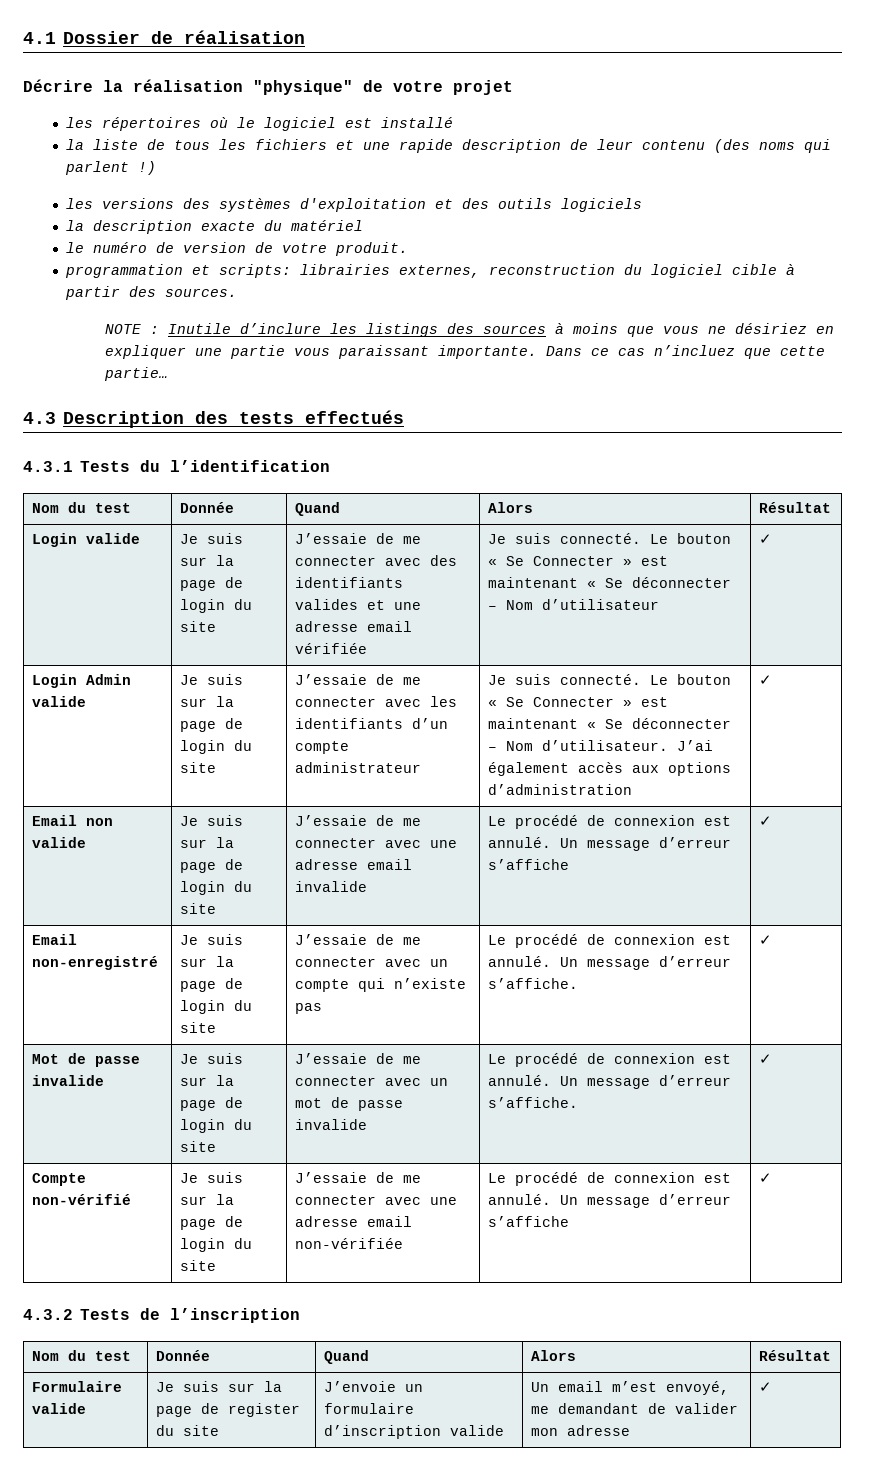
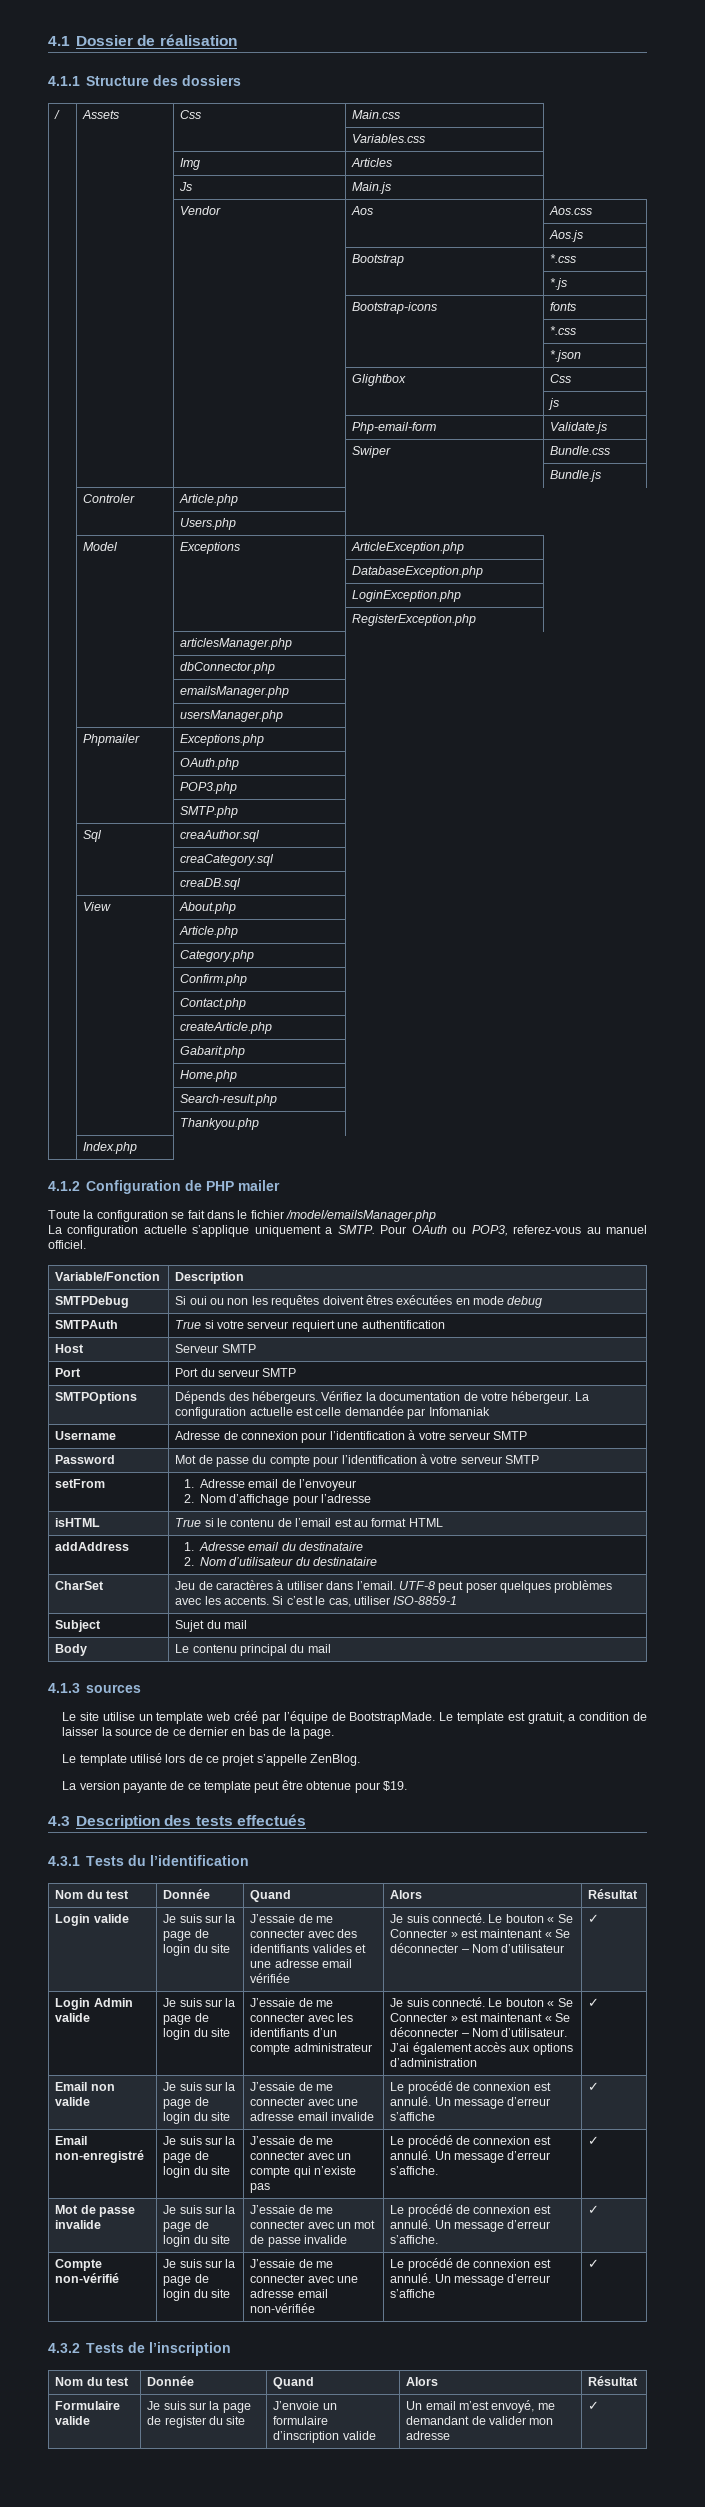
[23,79,513,95] [66,117,454,131] [66,139,832,153] [65,161,157,175] [66,198,643,212] [66,220,364,234] [66,242,409,256] [65,264,796,278] [65,286,238,300] [105,323,835,337] [105,345,826,359] [104,367,169,381] Décrire la réalisation "physique" de votre projet // les répertoires où le logiciel est installé // la liste de tous les fichiers et une rapide description de leur contenu (des noms qui parlent !) // les versions des systèmes d'exploitation et des outils logiciels // la description exacte du matériel // le numéro de version de votre produit. // programmation et scripts: librairies externes, reconstruction du logiciel cible à partir des sources. // NOTE : Inutile d’inclure les listings des sources à moins que vous ne désiriez en expliquer une partie vous paraissant importante. Dans ce cas n’incluez que cette partie… -> [48,75,242,86] [54,110,61,119] [82,110,120,119] [180,110,202,119] [352,110,401,119] [352,134,426,143] [180,158,201,170] [351,158,393,167] [179,182,193,191] [352,182,392,194] [180,206,222,215] [351,206,374,215] [549,206,593,215] [549,230,584,242] [352,254,405,266] [550,254,577,263] [550,278,568,290] [352,302,438,314] [550,302,577,311] [550,326,577,335] [550,350,582,362] [352,374,407,386] [550,374,572,383] [548,398,560,410] [352,422,437,434] [550,422,608,434] [352,446,392,458] [550,446,611,455] [550,470,602,482] [83,494,136,503] [179,494,239,506] [180,518,237,530] [83,542,119,551] [180,542,241,554] [351,542,465,554] [352,566,484,578] [352,590,462,602] [352,614,477,626] [180,638,293,650] [180,662,276,674] [180,686,290,698] [180,710,284,722] [83,734,141,746] [180,734,265,746] [180,758,240,770] [180,782,238,794] [180,806,239,818] [83,830,103,842] [180,830,261,842] [180,854,275,866] [180,878,242,890] [83,902,112,911] [179,902,237,914] [179,926,239,938] [180,950,255,962] [180,974,248,986] [180,998,247,1010] [180,1022,273,1034] [180,1046,246,1058] [180,1070,238,1082] [180,1094,278,1106] [180,1118,260,1130] [83,1142,138,1154] [48,1180,281,1194] [48,1210,436,1222] [48,1225,647,1237] [48,1240,86,1249] [55,1272,161,1281] [175,1272,245,1284] [55,1296,130,1308] [175,1295,543,1308] [55,1320,119,1329] [175,1320,445,1332] [55,1344,85,1353] [175,1344,256,1353] [55,1368,82,1377] [175,1368,297,1377] [55,1392,138,1404] [175,1391,589,1404] [175,1406,490,1419] [55,1431,117,1440] [175,1430,528,1443] [55,1455,116,1464] [175,1454,540,1467] [55,1479,106,1488] [183,1479,357,1491] [183,1494,372,1506] [55,1518,101,1527] [175,1518,443,1527] [55,1542,130,1551] [183,1542,364,1551] [183,1557,378,1566] [55,1581,105,1590] [175,1580,613,1593] [175,1596,458,1607] [55,1620,102,1632] [175,1620,248,1632] [55,1644,88,1656] [175,1644,331,1656] [48,1683,142,1693] [62,1711,647,1724] [62,1727,334,1739] [62,1753,361,1766] [62,1780,407,1793] 4.1.1 Structure des dossiers // / | Assets | Css | Main.css // | | | Variables.css // | | Img | Articles // | | Js | Main.js // | | Vendor | Aos | Aos.css // | | | | Aos.js // | | | Bootstrap | *.css // | | | | *.js // | | | Bootstrap-icons | fonts // | | | | *.css // | | | | *.json // | | | Glightbox | Css // | | | | js // | | | Php-email-form | Validate.js // | | | Swiper | Bundle.css // | | | | Bundle.js // | Controler | Article.php // | | Users.php // | Model | Exceptions | ArticleException.php // | | | DatabaseException.php // | | | LoginException.php // | | | RegisterException.php // | | articlesManager.php // | | dbConnector.php // | | emailsManager.php // | | usersManager.php // | Phpmailer | Exceptions.php // | | OAuth.php // | | POP3.php // | | SMTP.php // | Sql | creaAuthor.sql // | | creaCategory.sql // | | creaDB.sql // | View | About.php // | | Article.php // | | Category.php // | | Confirm.php // | | Contact.php // | | createArticle.php // | | Gabarit.php // | | Home.php // | | Search-result.php // | | Thankyou.php // | Index.php // 4.1.2 Configuration de PHP mailer // Toute la configuration se fait dans le fichier /model/emailsManager.php // La configuration actuelle s’applique uniquement a SMTP. Pour OAuth ou POP3, referez-vous au manuel officiel. // Variable/Fonction | Description // SMTPDebug | Si oui ou non les requêtes doivent êtres exécutées en mode debug // SMTPAuth | True si votre serveur requiert une authentification // Host | Serveur SMTP // Port | Port du serveur SMTP // SMTPOptions | Dépends des hébergeurs. Vérifiez la documentation de votre hébergeur. La configuration actuelle est celle demandée par Infomaniak // Username | Adresse de connexion pour l’identification à votre serveur SMTP // Password | Mot de passe du compte pour l’identification à votre serveur SMTP // setFrom | 1. Adresse email de l’envoyeur // 2. Nom d’affichage pour l’adresse // isHTML | True si le contenu de l’email est au format HTML // addAddress | 1. Adresse email du destinataire // 2. Nom d’utilisateur du destinataire // CharSet | Jeu de caractères à utiliser dans l’email. UTF-8 peut poser quelques problèmes avec les accents. Si c’est le cas, utiliser ISO-8859-1 // Subject | Sujet du mail // Body | Le contenu principal du mail // 4.1.3 sources // Le site utilise un template web créé par l’équipe de BootstrapMade. Le template est gratuit, a condition de laisser la source de ce dernier en bas de la page. // Le template utilisé lors de ce projet s’appelle ZenBlog. // La version payante de ce template peut être obtenue pour $19.

